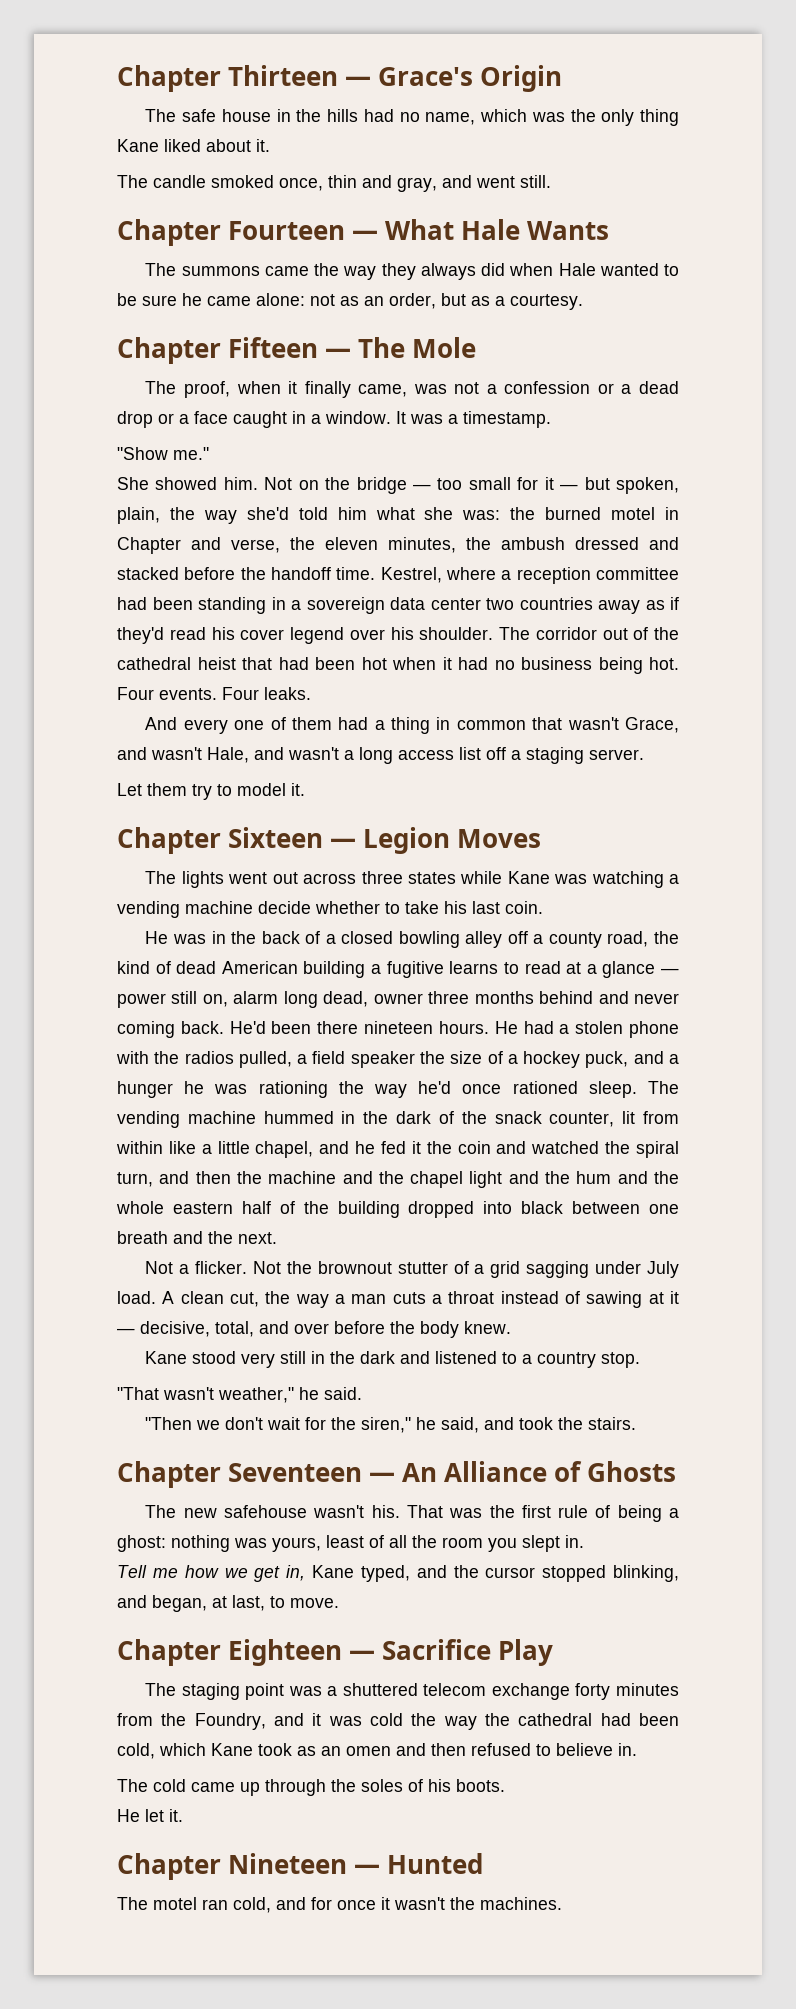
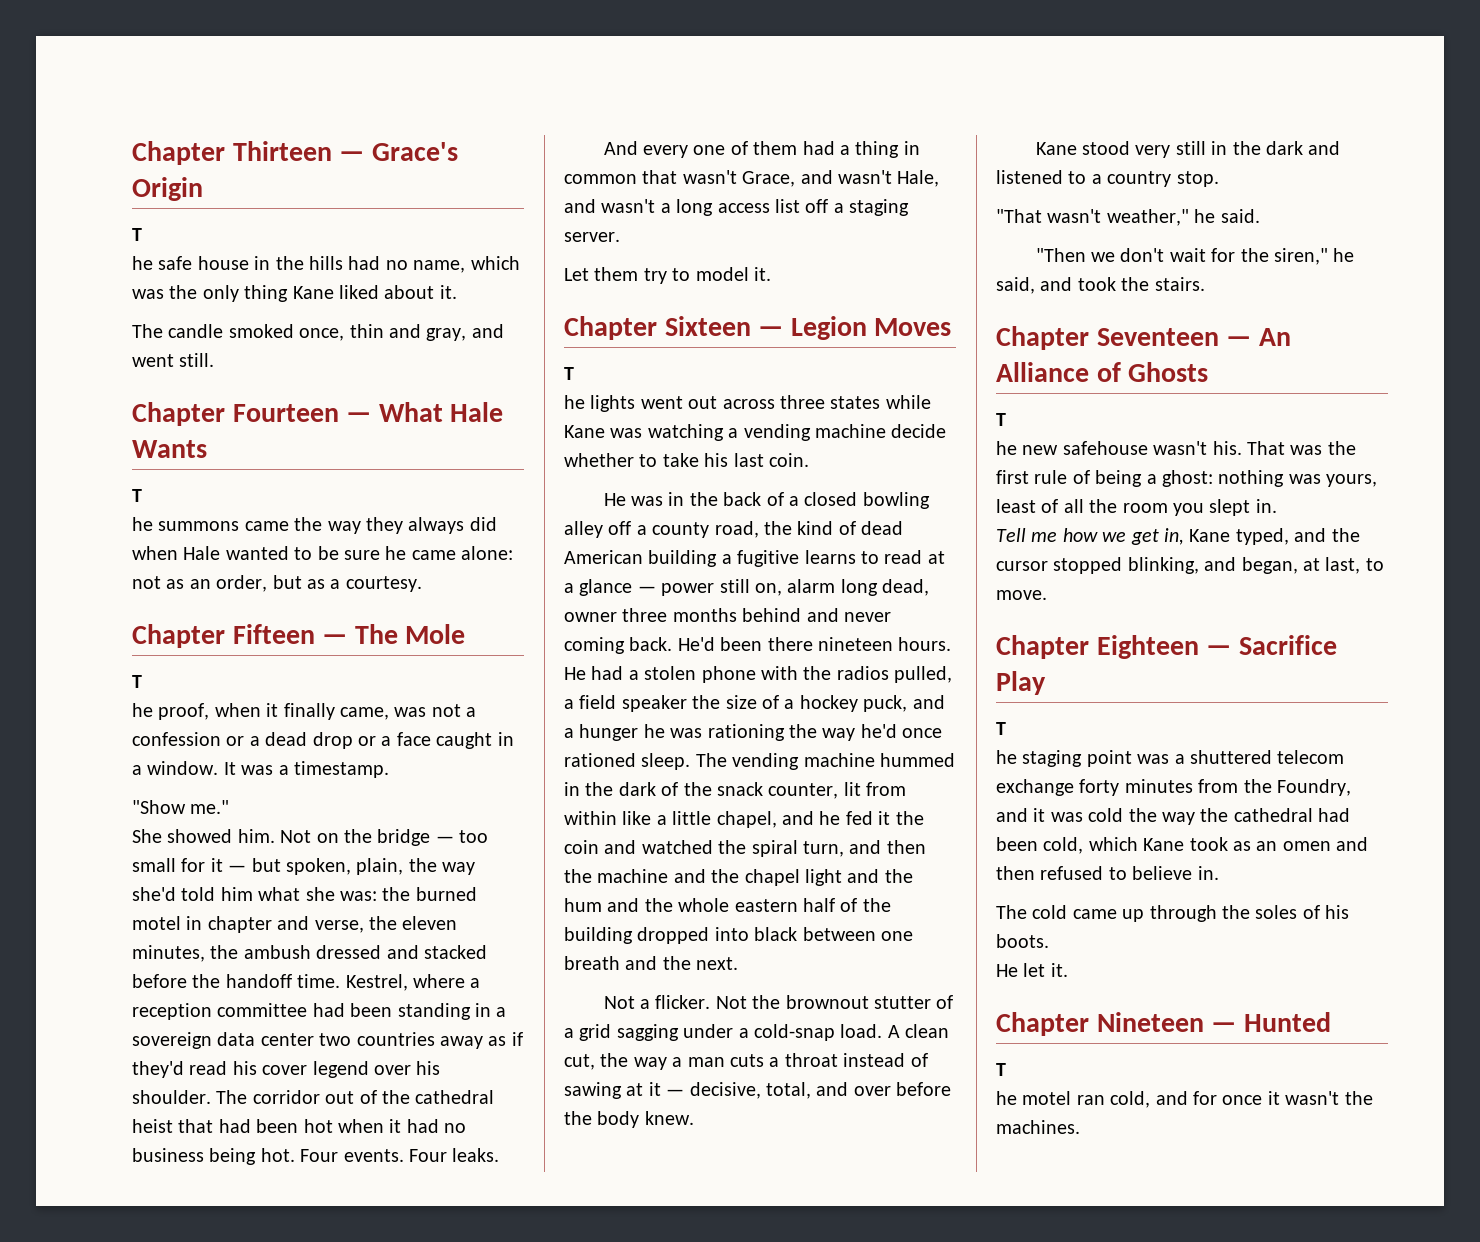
[145,109,177,122] The -> [132,228,142,241] [132,256,153,270] T // he
[145,263,177,276] The -> [132,489,142,502] [132,517,153,531] T // he
[145,381,177,394] The -> [132,675,142,688] [132,703,153,717] T // he
[117,537,181,554] Chapter -> [207,916,272,933] chapter
[145,871,177,884] The -> [564,367,574,380] [564,395,585,409] T // he
[647,1261,680,1278] July -> [738,1024,835,1041] a cold-snap
[145,1505,177,1518] The -> [996,413,1006,426] [996,441,1017,455] T // he
[145,1683,177,1696] The -> [996,722,1006,735] [996,750,1017,764] T // he
[117,1897,148,1910] The -> [996,1063,1006,1076] [996,1091,1017,1105] T // he

